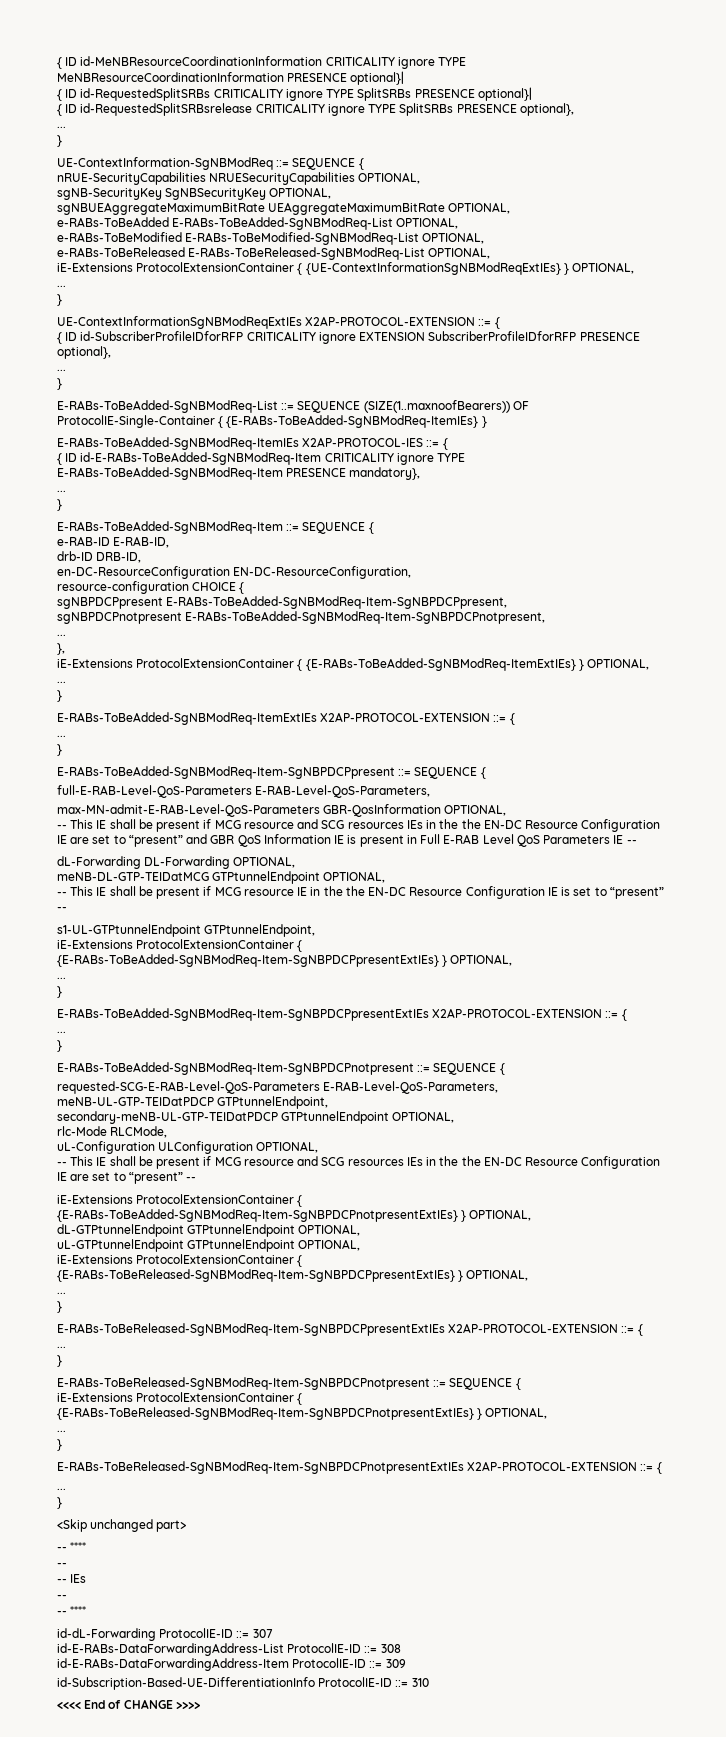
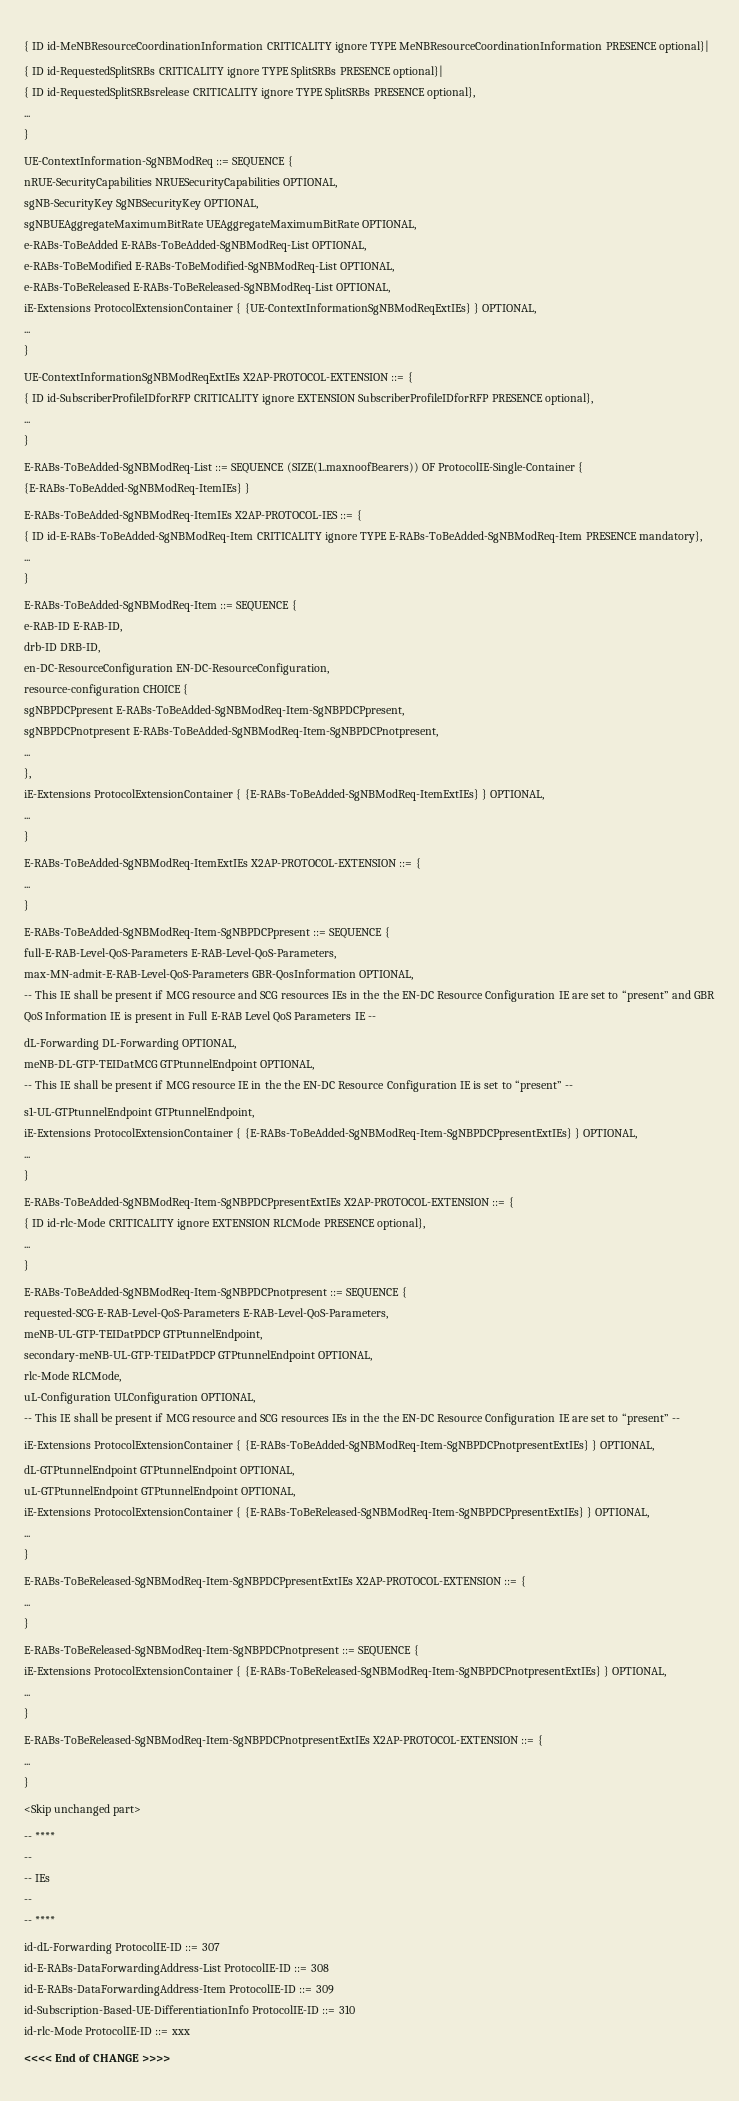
(627, 1015) none -> [24,1218,425,1230] // { ID id-rlc-Mode CRITICALITY ignore EXTENSION RLCMode PRESENCE optional},
(429, 1682) none -> [24,2026,190,2035] // id-rlc-Mode ProtocolIE-ID ::= xxx

